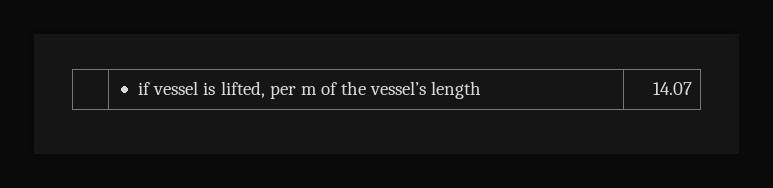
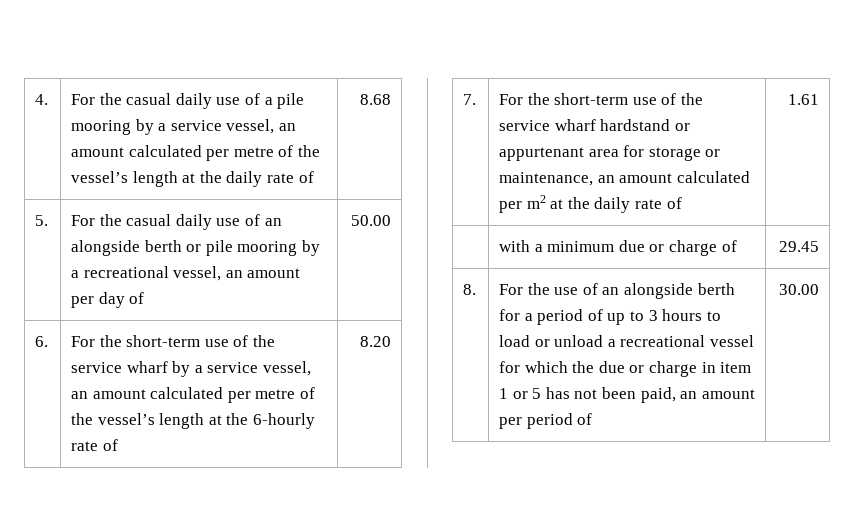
[138,81,482,99] [652,82,692,95] | if vessel is lifted, per m of the vessel’s length | 14.07 -> [35,94,49,105] [71,93,305,109] [71,119,297,135] [71,145,321,161] [71,171,314,187] [359,94,391,105] [35,215,49,226] [71,214,282,230] [71,240,321,256] [71,266,301,281] [71,292,145,308] [350,215,391,226] [35,336,49,347] [71,335,276,347] [71,361,312,377] [71,387,316,403] [71,413,316,429] [71,439,118,451] [359,336,391,347] [463,94,477,105] [499,93,704,105] [499,119,690,131] [499,145,721,161] [499,171,750,186] [499,195,682,213] [787,94,819,105] [499,240,737,256] [778,241,819,252] [463,284,477,295] [499,283,735,299] [499,309,721,325] [499,335,755,347] [499,361,752,377] [499,387,755,403] [499,413,593,429] [778,284,819,295] 4. | For the casual daily use of a pile mooring by a service vessel, an amount calculated per metre of the vessel’s length at the daily rate of | 8.68 // 5. | For the casual daily use of an alongside berth or pile mooring by a recreational vessel, an amount per day of | 50.00 // 6. | For the short-term use of the service wharf by a service vessel, an amount calculated per metre of the vessel’s length at the 6-hourly rate of | 8.20 // 7. | For the short-term use of the service wharf hardstand or appurtenant area for storage or maintenance, an amount calculated per m2 at the daily rate of | 1.61 // | with a minimum due or charge of | 29.45 // 8. | For the use of an alongside berth for a period of up to 3 hours to load or unload a recreational vessel for which the due or charge in item 1 or 5 has not been paid, an amount per period of | 30.00

